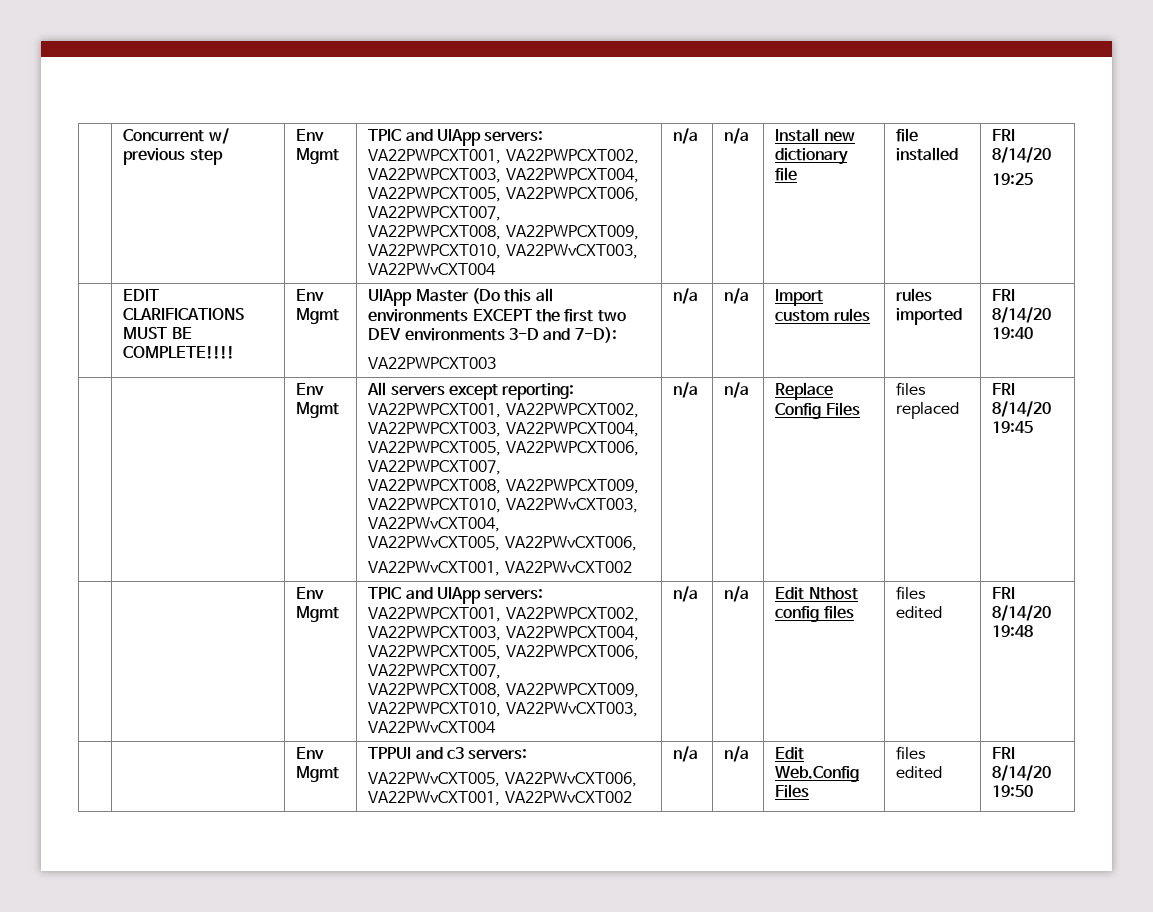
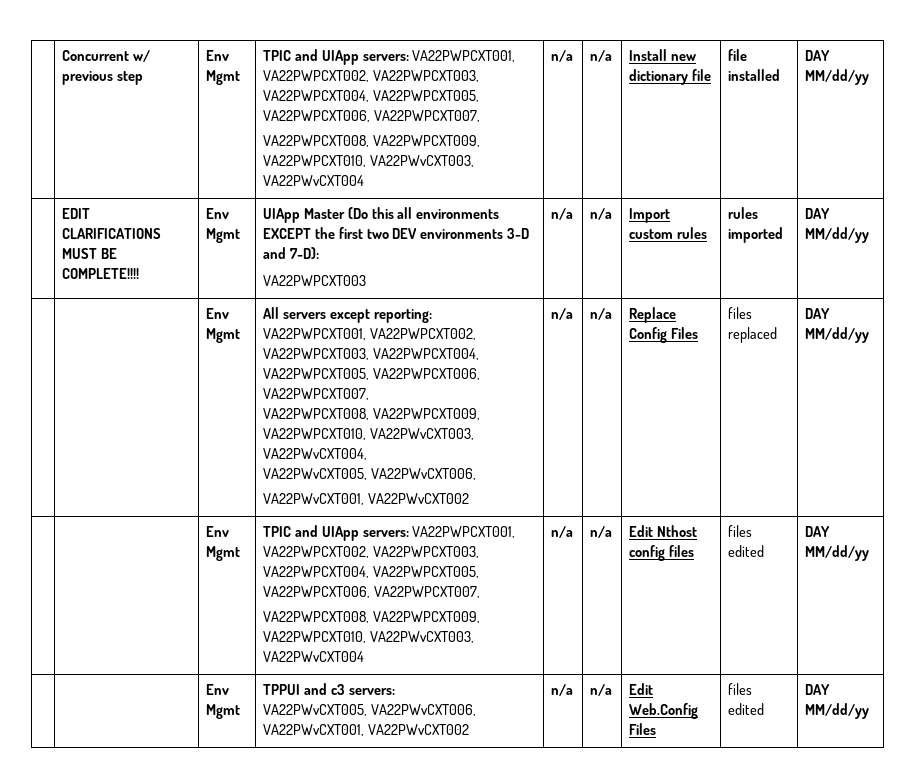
[992,129,1016,141] [992,147,1052,163] [992,173,1034,185] FRI 8/14/20 // 19:25 -> [804,50,830,61] [804,69,869,85] DAY MM/dd/yy
[992,289,1016,301] [992,307,1052,323] [992,327,1034,339] FRI 8/14/20 19:40 -> [804,208,830,219] [804,227,869,243] DAY MM/dd/yy
[992,383,1016,395] [992,401,1052,417] [992,421,1034,433] FRI 8/14/20 19:45 -> [804,308,830,319] [804,327,869,343] DAY MM/dd/yy
[992,587,1016,599] [992,605,1052,621] [992,625,1034,637] FRI 8/14/20 19:48 -> [804,526,830,537] [804,545,869,561] DAY MM/dd/yy
[992,747,1016,759] [992,765,1052,781] [992,785,1034,797] FRI 8/14/20 19:50 -> [804,684,830,695] [804,703,869,719] DAY MM/dd/yy

